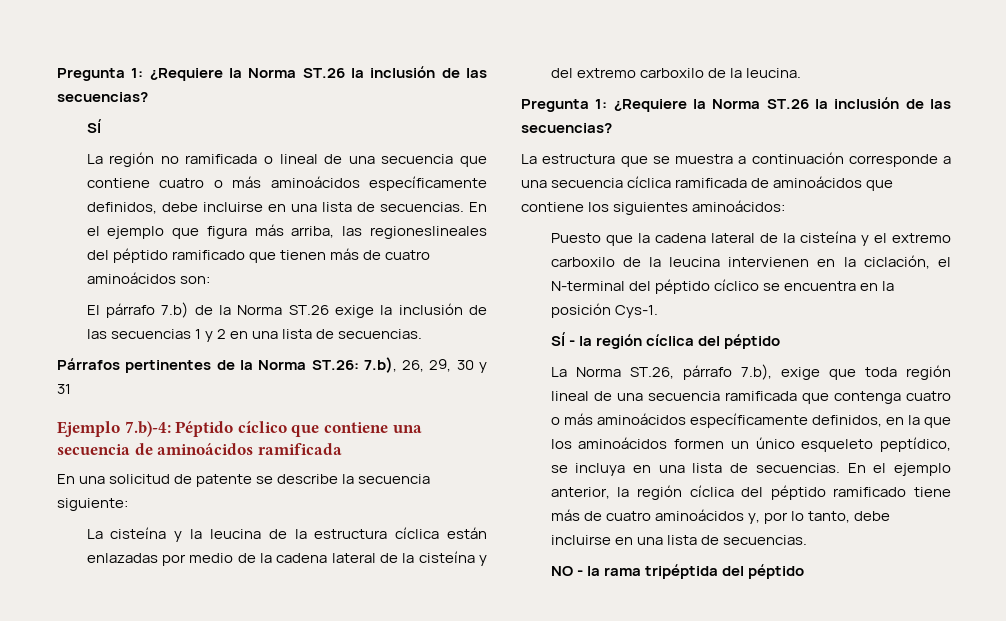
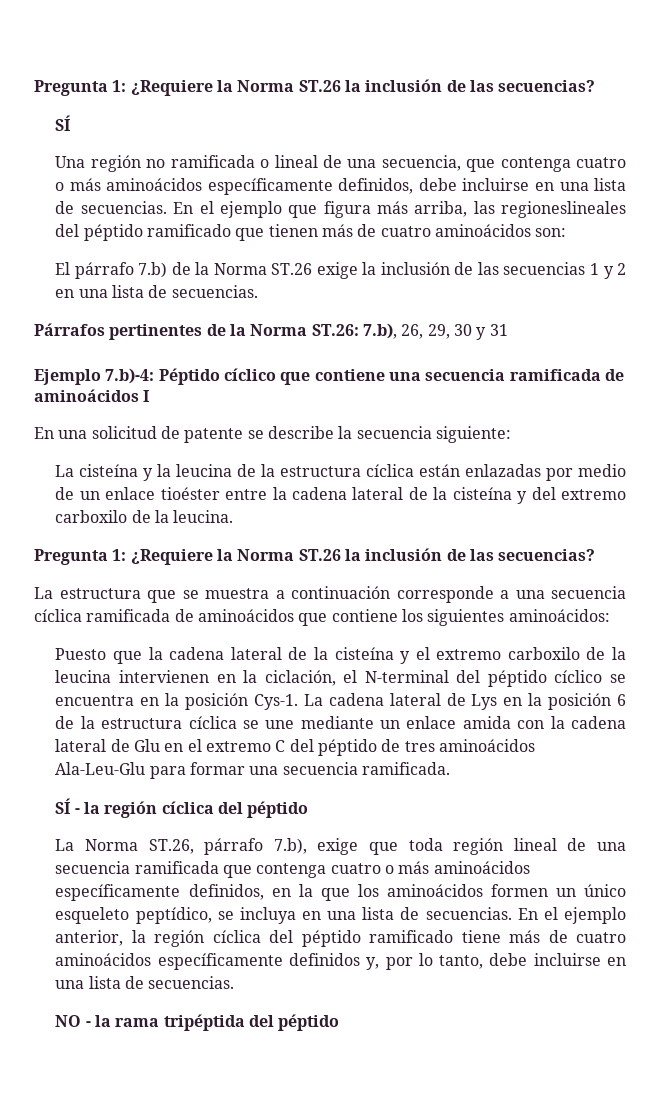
[86,154,103,164] La -> [55,156,86,168] Una
[381,154,487,167] [86,178,150,188] secuencia que contiene -> [381,155,571,172] secuencia, que contenga
[134,443,342,455] de aminoácidos ramificada -> [509,369,624,381] [34,389,150,402] ramificada de aminoácidos I
(256, 558) none -> [79,487,268,500] un enlace tioéster entre
(658, 311) none -> [303,693,627,710] [55,716,627,729] [55,739,535,756] [55,762,451,779] La cadena lateral de Lys en la posición 6 de la estructura cíclica se une mediante un enlace amida con la cadena lateral de Glu en el extremo C del péptido de tres aminoácidos Ala-Leu-Glu para formar una secuencia ramificada.
(744, 515) none -> [157,953,361,970] específicamente definidos

